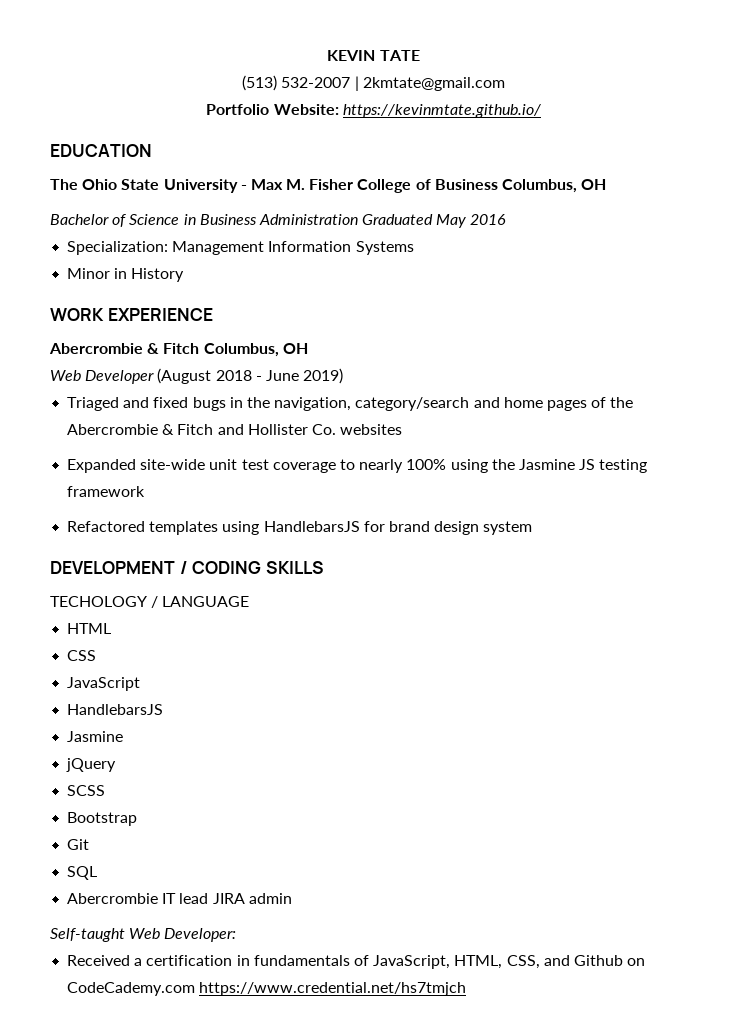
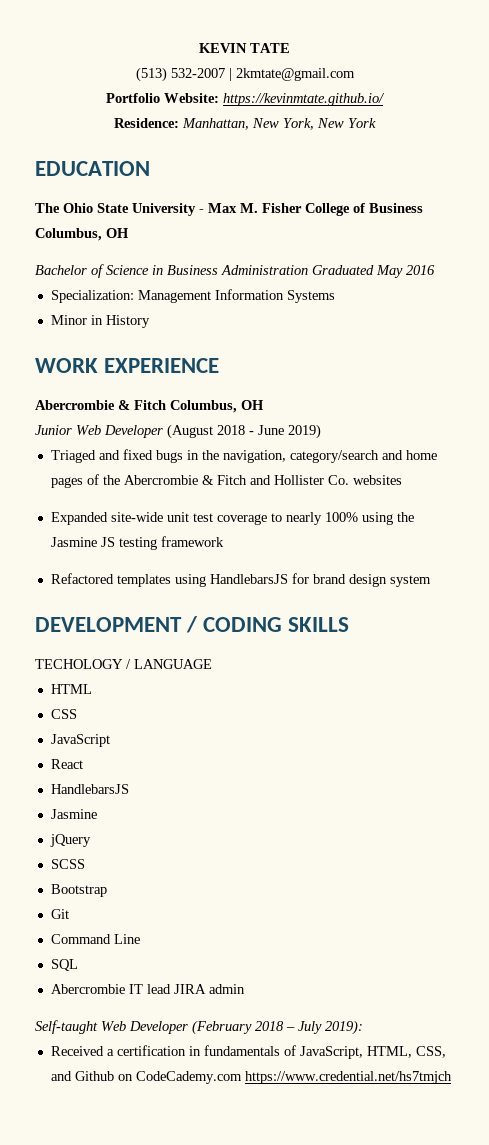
(541, 111) none -> [114,118,376,130] // Residence: Manhattan, New York, New York
(308, 348) none -> [35,425,72,435] Junior
(141, 684) none -> [50,759,83,769] // React
(90, 844) none -> [50,934,140,944] // Command Line
[164,928,237,942] Developer: -> [129,1020,363,1035] Developer (February 2018 – July 2019):

